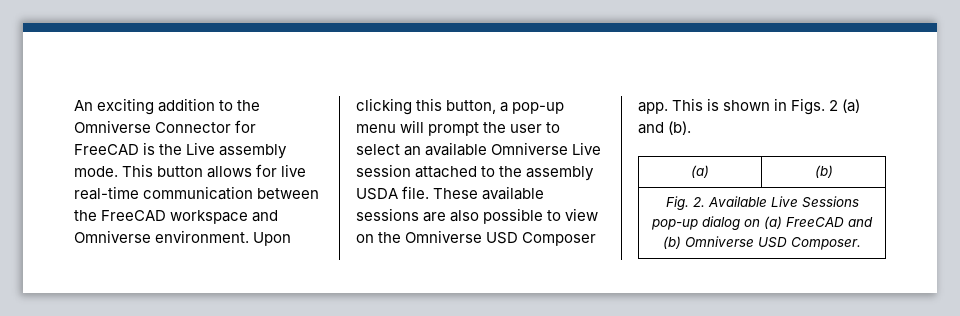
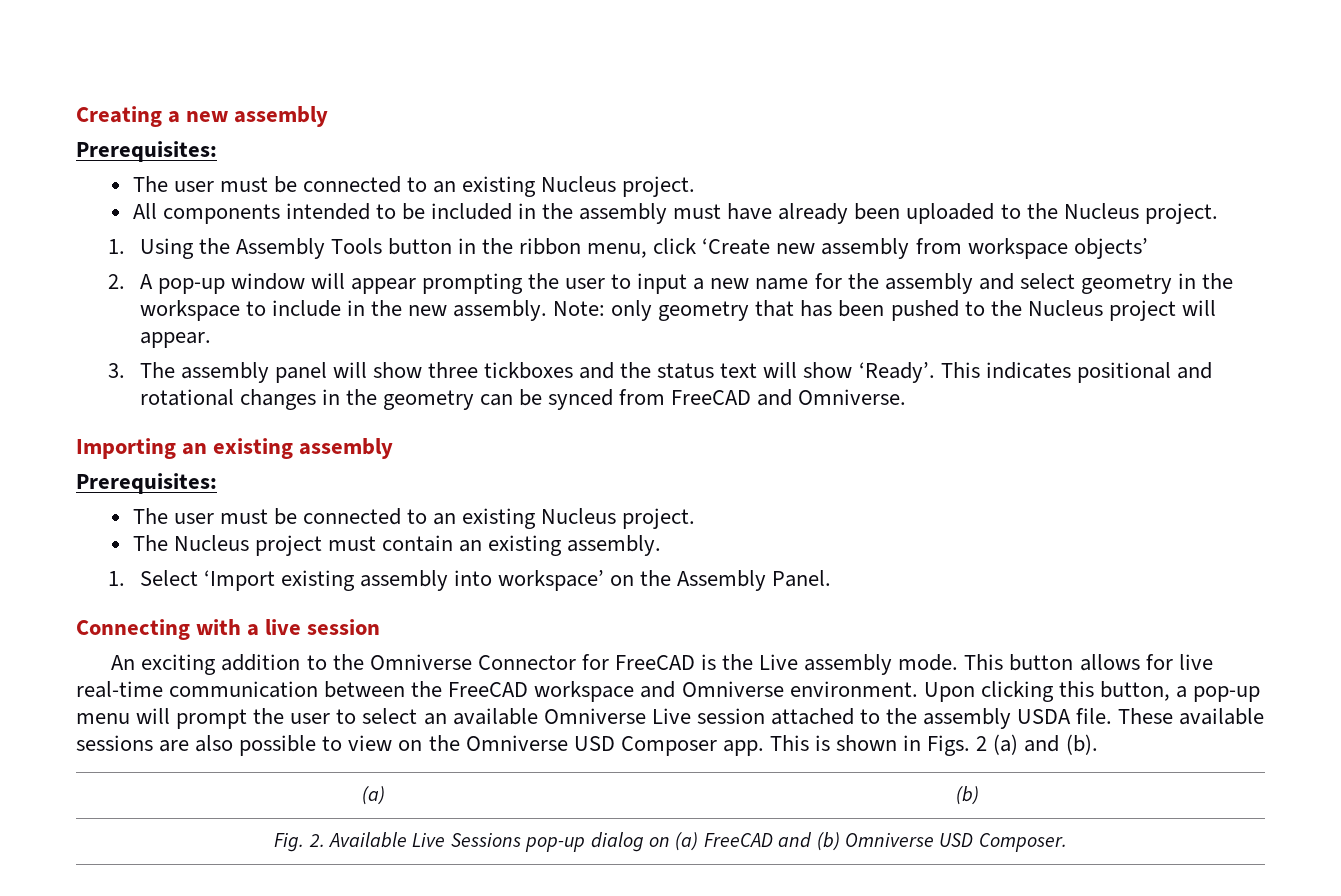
(74, 105) none -> [76,106,329,127] [76,141,217,162] [132,176,696,197] [132,203,1218,224] [107,238,1148,259] [107,273,1234,294] [139,300,1216,321] [139,332,211,348] [107,362,1212,383] [139,389,907,410] [76,438,394,459] [76,473,217,494] [132,508,696,529] [132,535,662,556] [107,570,832,591] [76,619,381,640] Creating a new assembly // Prerequisites: // The user must be connected to an existing Nucleus project. // All components intended to be included in the assembly must have already been uploaded to the Nucleus project. // 1. Using the Assembly Tools button in the ribbon menu, click ‘Create new assembly from workspace objects’ // 2. A pop-up window will appear prompting the user to input a new name for the assembly and select geometry in the workspace to include in the new assembly. Note: only geometry that has been pushed to the Nucleus project will appear. // 3. The assembly panel will show three tickboxes and the status text will show ‘Ready’. This indicates positional and rotational changes in the geometry can be synced from FreeCAD and Omniverse. // Importing an existing assembly // Prerequisites: // The user must be connected to an existing Nucleus project. // The Nucleus project must contain an existing assembly. // 1. Select ‘Import existing assembly into workspace’ on the Assembly Panel. // Connecting with a live session //

